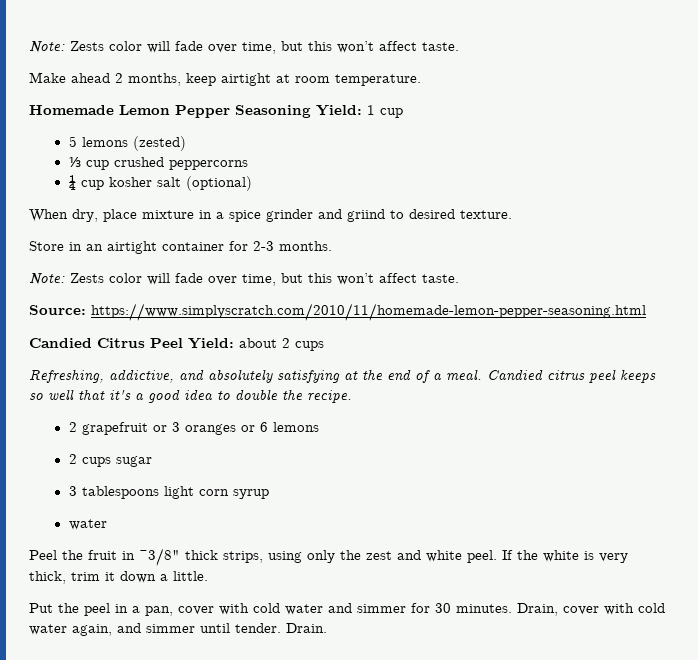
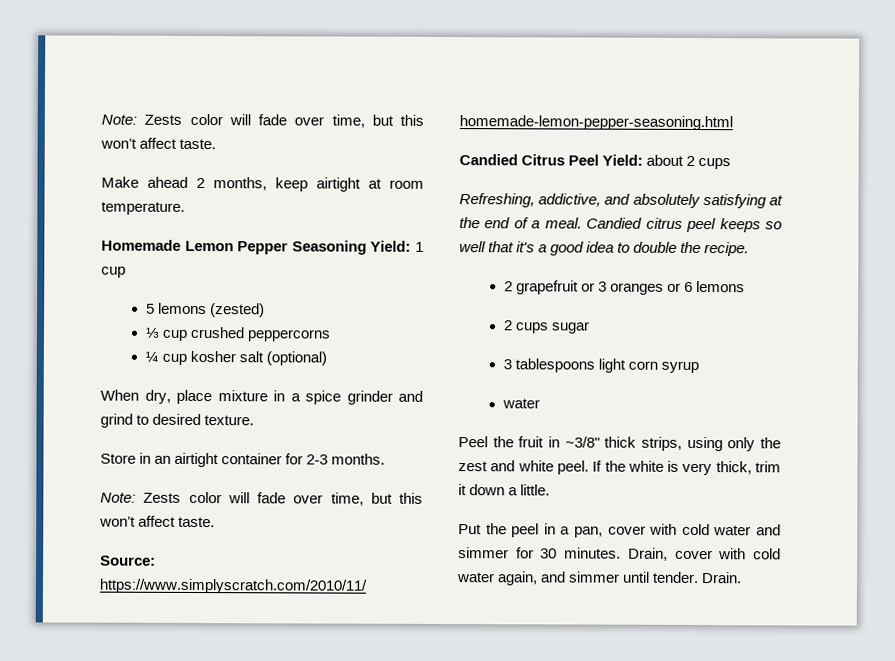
[347,209,385,222] griind -> [100,413,133,428] grind

